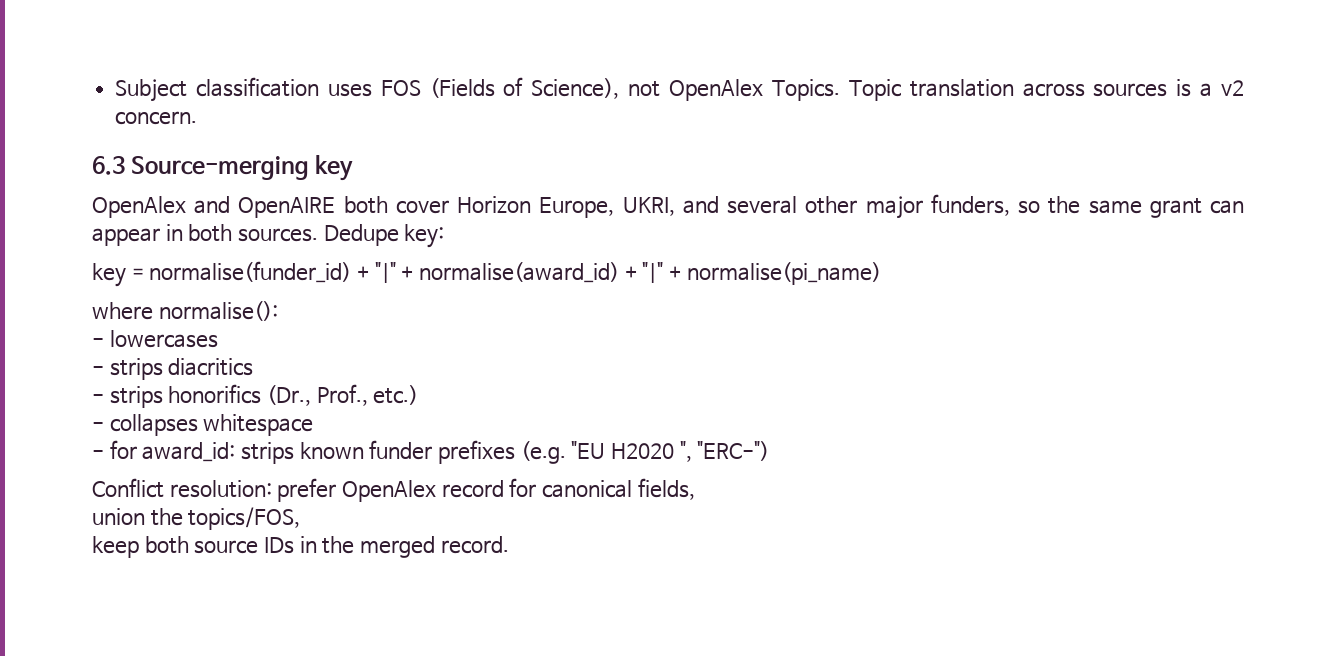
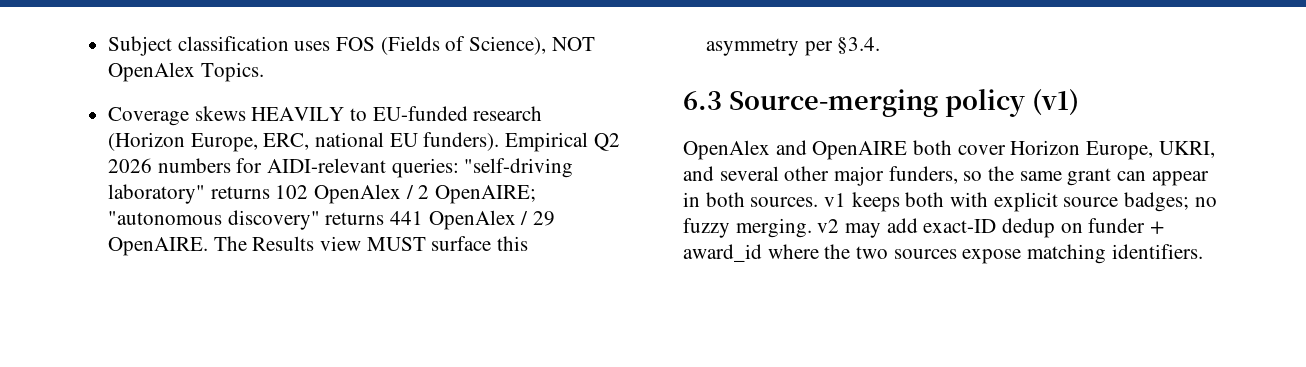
[628,81,661,97] not -> [551,37,595,51] NOT
[848,79,1244,101] [115,111,198,125] Topic translation across sources is a v2 concern. -> [108,106,543,126] [108,132,620,152] [108,158,574,178] [108,184,537,204] [108,210,556,230] [108,236,529,256] [706,37,881,56] // Coverage skews HEAVILY to EU-funded research (Horizon Europe, ERC, national EU funders). Empirical Q2 2026 numbers for AIDI-relevant queries: "self-driving laboratory" returns 102 OpenAlex / 2 OpenAIRE; "autonomous discovery" returns 441 OpenAlex / 29 OpenAIRE. The Results view MUST surface this asymmetry per §3.4.
[315,155,354,181] key -> [944,89,1079,117] policy (v1)
[323,224,445,248] [92,261,881,287] [92,301,278,321] [92,330,218,348] [92,358,254,380] [92,384,419,408] [92,414,314,436] [92,440,770,464] [92,478,695,502] [92,507,301,530] [92,536,509,558] Dedupe key: // key = normalise(funder_id) + "|" + normalise(award_id) + "|" + normalise(pi_name) // where normalise(): // - lowercases // - strips diacritics // - strips honorifics (Dr., Prof., etc.) // - collapses whitespace // - for award_id: strips known funder prefixes (e.g. "EU H2020 ", "ERC-") // Conflict resolution: prefer OpenAlex record for canonical fields, // union the topics/FOS, // keep both source IDs in the merged record. -> [824,192,1217,212] [683,218,1165,238] [683,244,1203,264] v1 keeps both with explicit source badges; no fuzzy merging. v2 may add exact-ID dedup on funder + award_id where the two sources expose matching identifiers.

